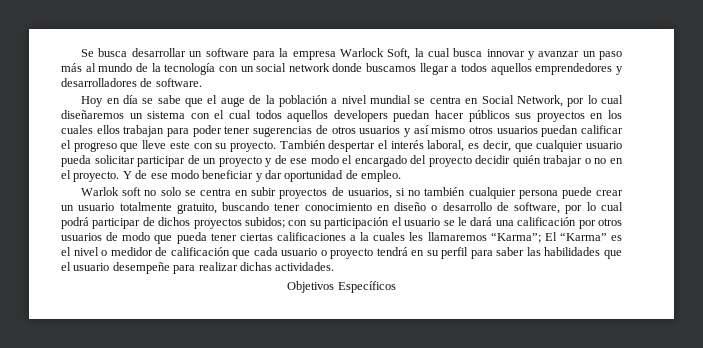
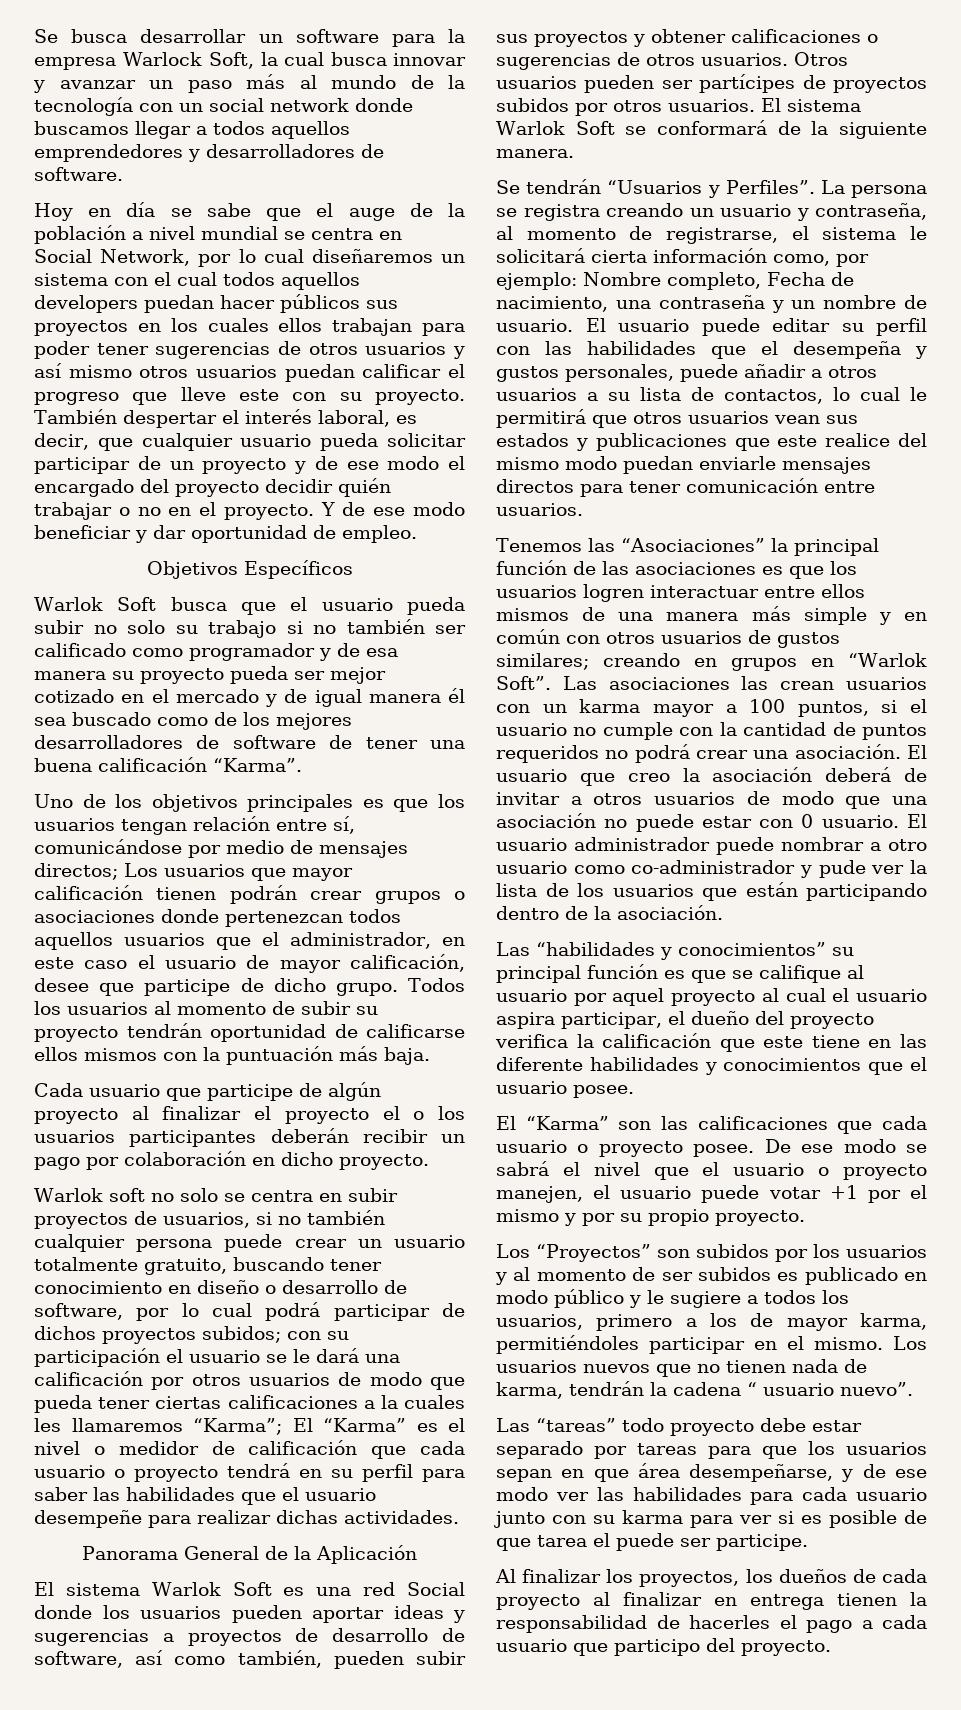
(402, 176) none -> [146,560,353,579] [34,597,465,615] [34,619,466,638] [34,643,398,661] [34,666,386,684] [34,688,465,707] [34,712,352,730] [34,735,465,749] [34,757,302,772] [34,794,465,812] [34,816,355,835] [34,839,408,858] [34,863,353,881] [34,885,465,904] [34,909,401,927] [34,932,465,950] [34,954,465,973] [34,978,466,996] [34,1001,378,1015] [34,1023,465,1042] [34,1046,430,1065] [34,1082,381,1101] [34,1106,466,1124] [34,1128,465,1147] [34,1151,429,1170] // Objetivos Específicos // Warlok Soft busca que el usuario pueda subir no solo su trabajo si no también ser calificado como programador y de esa manera su proyecto pueda ser mejor cotizado en el mercado y de igual manera él sea buscado como de los mejores desarrolladores de software de tener una buena calificación “Karma”. // Uno de los objetivos principales es que los usuarios tengan relación entre sí, comunicándose por medio de mensajes directos; Los usuarios que mayor calificación tienen podrán crear grupos o asociaciones donde pertenezcan todos aquellos usuarios que el administrador, en este caso el usuario de mayor calificación, desee que participe de dicho grupo. Todos los usuarios al momento de subir su proyecto tendrán oportunidad de calificarse ellos mismos con la puntuación más baja. // Cada usuario que participe de algún proyecto al finalizar el proyecto el o los usuarios participantes deberán recibir un pago por colaboración en dicho proyecto.
[287,281,396,293] Objetivos Específicos -> [82,1545,417,1564] [34,1582,465,1596] [34,1605,465,1623] [34,1628,466,1646] [34,1650,466,1669] [496,29,878,47] [496,52,848,70] [496,74,927,93] [496,98,861,116] [496,120,927,139] [496,149,574,158] [496,179,927,198] [496,203,927,221] [496,226,927,244] [496,248,869,267] [496,272,854,290] [496,295,927,313] [496,318,927,336] [496,341,927,359] [496,364,877,382] [496,387,927,404] [496,409,858,428] [496,433,927,451] [496,456,871,474] [496,478,875,497] [496,503,583,516] [496,538,879,556] [496,560,857,579] [496,584,865,602] [496,606,927,625] [496,629,840,648] [496,653,928,671] [496,676,927,690] [496,699,927,717] [496,722,927,740] [496,744,927,763] [496,767,927,786] [496,791,927,809] [496,813,927,832] [496,837,927,855] [496,860,928,878] [496,882,927,901] [496,905,723,920] [496,942,854,960] [496,964,864,983] [496,988,927,1006] [496,1011,874,1029] [495,1033,927,1052] [496,1057,927,1075] [496,1081,634,1098] [496,1116,927,1134] [496,1139,927,1157] [496,1161,927,1180] [496,1185,928,1203] [496,1209,805,1226] [496,1244,927,1262] [495,1267,927,1285] [496,1289,849,1308] [496,1313,927,1331] [496,1335,927,1354] [496,1359,867,1377] [496,1381,913,1399] [496,1418,862,1436] [496,1441,927,1459] [496,1463,927,1482] [496,1487,927,1505] [494,1510,927,1528] [496,1533,808,1551] [495,1569,927,1587] [496,1592,927,1610] [496,1615,927,1633] [496,1638,831,1656] Panorama General de la Aplicación // El sistema Warlok Soft es una red Social donde los usuarios pueden aportar ideas y sugerencias a proyectos de desarrollo de software, así como también, pueden subir sus proyectos y obtener calificaciones o sugerencias de otros usuarios. Otros usuarios pueden ser partícipes de proyectos subidos por otros usuarios. El sistema Warlok Soft se conformará de la siguiente manera. // Se tendrán “Usuarios y Perfiles”. La persona se registra creando un usuario y contraseña, al momento de registrarse, el sistema le solicitará cierta información como, por ejemplo: Nombre completo, Fecha de nacimiento, una contraseña y un nombre de usuario. El usuario puede editar su perfil con las habilidades que el desempeña y gustos personales, puede añadir a otros usuarios a su lista de contactos, lo cual le permitirá que otros usuarios vean sus estados y publicaciones que este realice del mismo modo puedan enviarle mensajes directos para tener comunicación entre usuarios. // Tenemos las “Asociaciones” la principal función de las asociaciones es que los usuarios logren interactuar entre ellos mismos de una manera más simple y en común con otros usuarios de gustos similares; creando en grupos en “Warlok Soft”. Las asociaciones las crean usuarios con un karma mayor a 100 puntos, si el usuario no cumple con la cantidad de puntos requeridos no podrá crear una asociación. El usuario que creo la asociación deberá de invitar a otros usuarios de modo que una asociación no puede estar con 0 usuario. El usuario administrador puede nombrar a otro usuario como co-administrador y pude ver la lista de los usuarios que están participando dentro de la asociación. // Las “habilidades y conocimientos” su principal función es que se califique al usuario por aquel proyecto al cual el usuario aspira participar, el dueño del proyecto verifica la calificación que este tiene en las diferente habilidades y conocimientos que el usuario posee. // El “Karma” son las calificaciones que cada usuario o proyecto posee. De ese modo se sabrá el nivel que el usuario o proyecto manejen, el usuario puede votar +1 por el mismo y por su propio proyecto. // Los “Proyectos” son subidos por los usuarios y al momento de ser subidos es publicado en modo público y le sugiere a todos los usuarios, primero a los de mayor karma, permitiéndoles participar en el mismo. Los usuarios nuevos que no tienen nada de karma, tendrán la cadena “ usuario nuevo”. // Las “tareas” todo proyecto debe estar separado por tareas para que los usuarios sepan en que área desempeñarse, y de ese modo ver las habilidades para cada usuario junto con su karma para ver si es posible de que tarea el puede ser participe. // Al finalizar los proyectos, los dueños de cada proyecto al finalizar en entrega tienen la responsabilidad de hacerles el pago a cada usuario que participo del proyecto.

